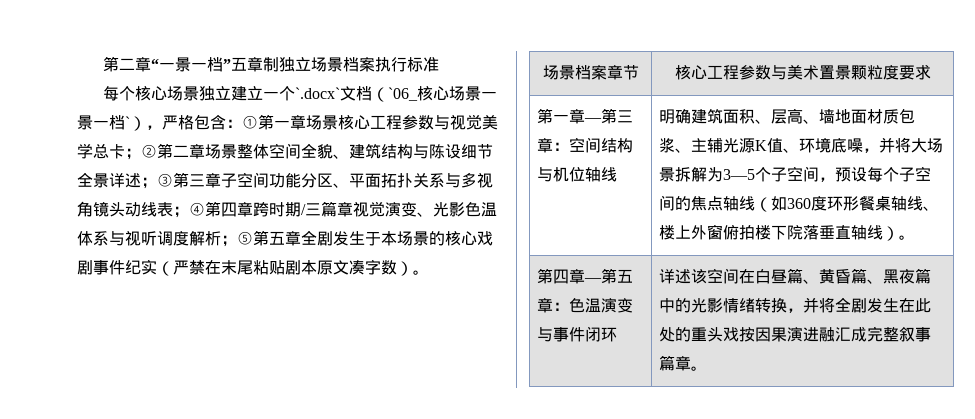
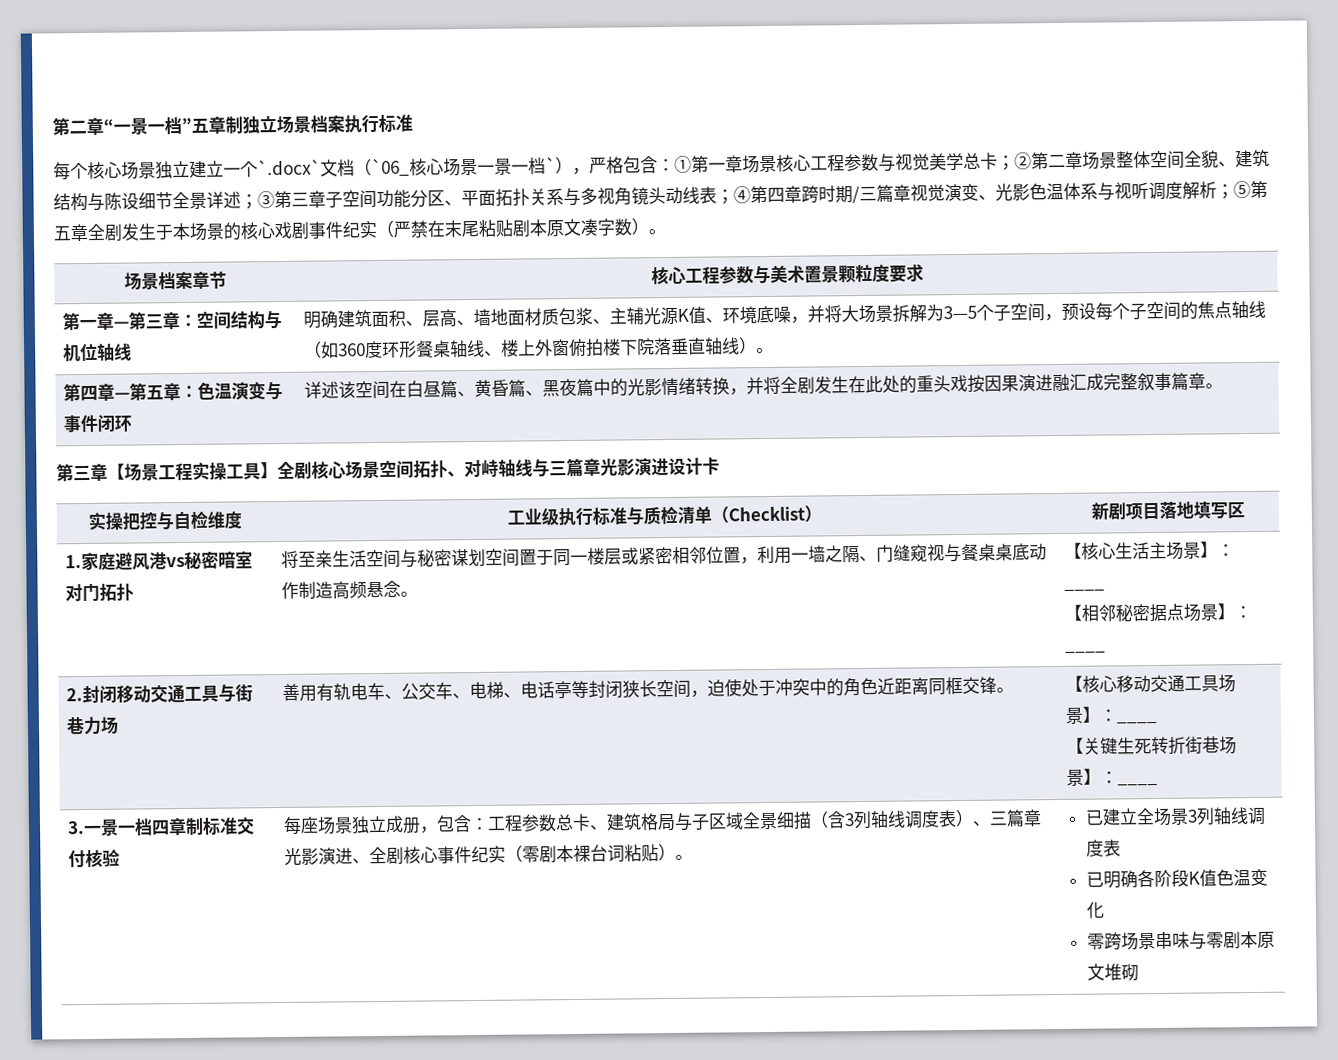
(707, 368) none -> [56,457,720,482] [88,510,242,531] [507,505,822,527] [1090,501,1245,520] [64,551,253,571] [64,583,134,602] [280,543,1047,569] [280,580,418,600] [1063,541,1235,560] [1063,588,1105,592] [1063,603,1252,623] [1064,650,1106,654] [65,683,253,704] [65,716,119,736] [281,676,1014,702] [1064,674,1236,693] [1064,706,1158,725] [1065,736,1237,755] [1065,768,1158,787] [66,817,255,836] [67,848,120,869] [282,809,1042,835] [283,843,693,866] [1084,806,1266,827] [1085,839,1121,857] [1085,868,1268,889] [1085,901,1105,919] [1086,930,1275,951] [1086,963,1139,982] // 第三章【场景工程实操工具】全剧核心场景空间拓扑、对峙轴线与三篇章光影演进设计卡 // 实操把控与自检维度 | 工业级执行标准与质检清单（Checklist） | 新剧项目落地填写区 // 1.家庭避风港vs秘密暗室对门拓扑 | 将至亲生活空间与秘密谋划空间置于同一楼层或紧密相邻位置，利用一墙之隔、门缝窥视与餐桌桌底动作制造高频悬念。 | 【核心生活主场景】：____ // 【相邻秘密据点场景】：____ // 2.封闭移动交通工具与街巷力场 | 善用有轨电车、公交车、电梯、电话亭等封闭狭长空间，迫使处于冲突中的角色近距离同框交锋。 | 【核心移动交通工具场景】：____ // 【关键生死转折街巷场景】：____ // 3.一景一档四章制标准交付核验 | 每座场景独立成册，包含：工程参数总卡、建筑格局与子区域全景细描（含3列轴线调度表）、三篇章光影演进、全剧核心事件纪实（零剧本裸台词粘贴）。 | 已建立全场景3列轴线调度表 // 已明确各阶段K值色温变化 // 零跨场景串味与零剧本原文堆砌

